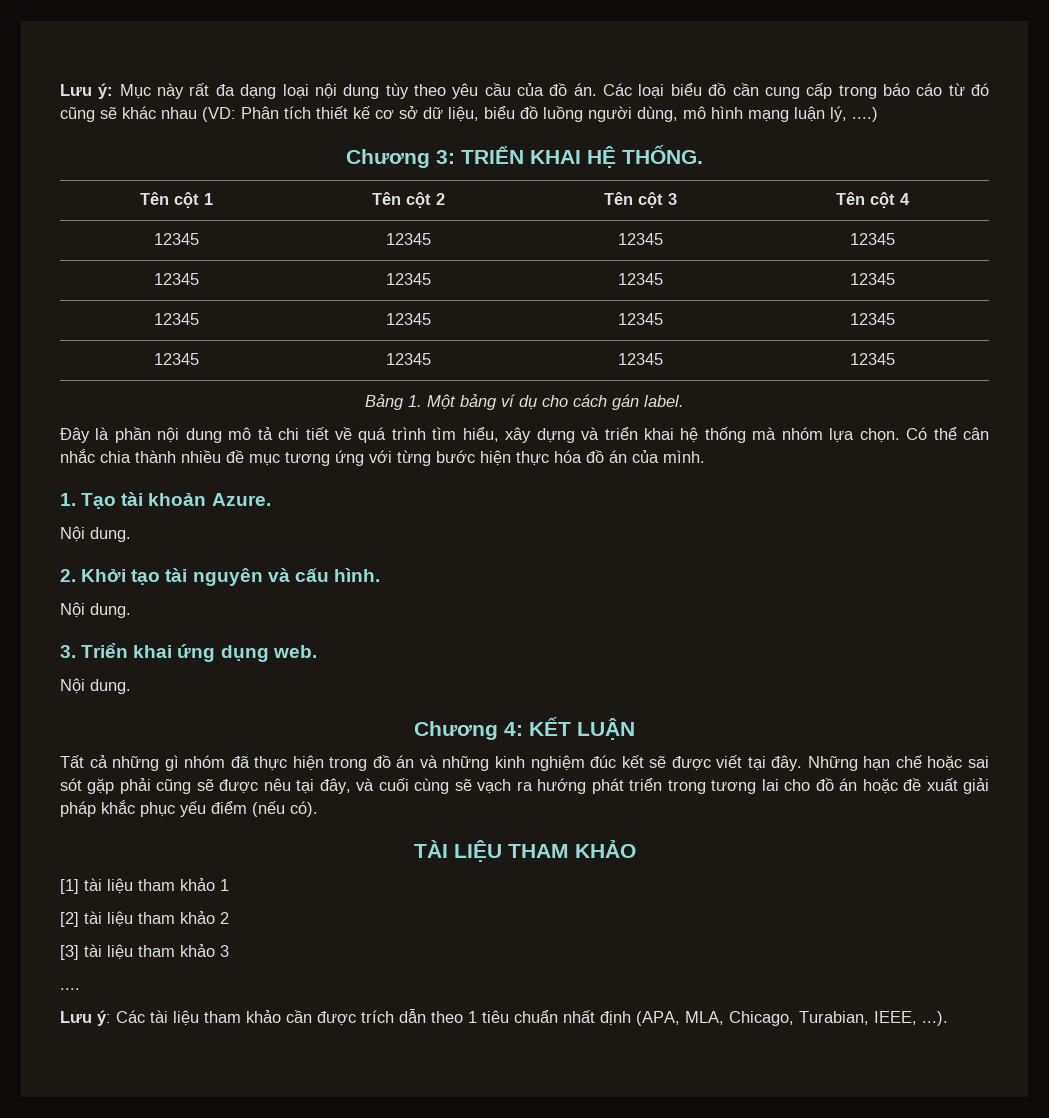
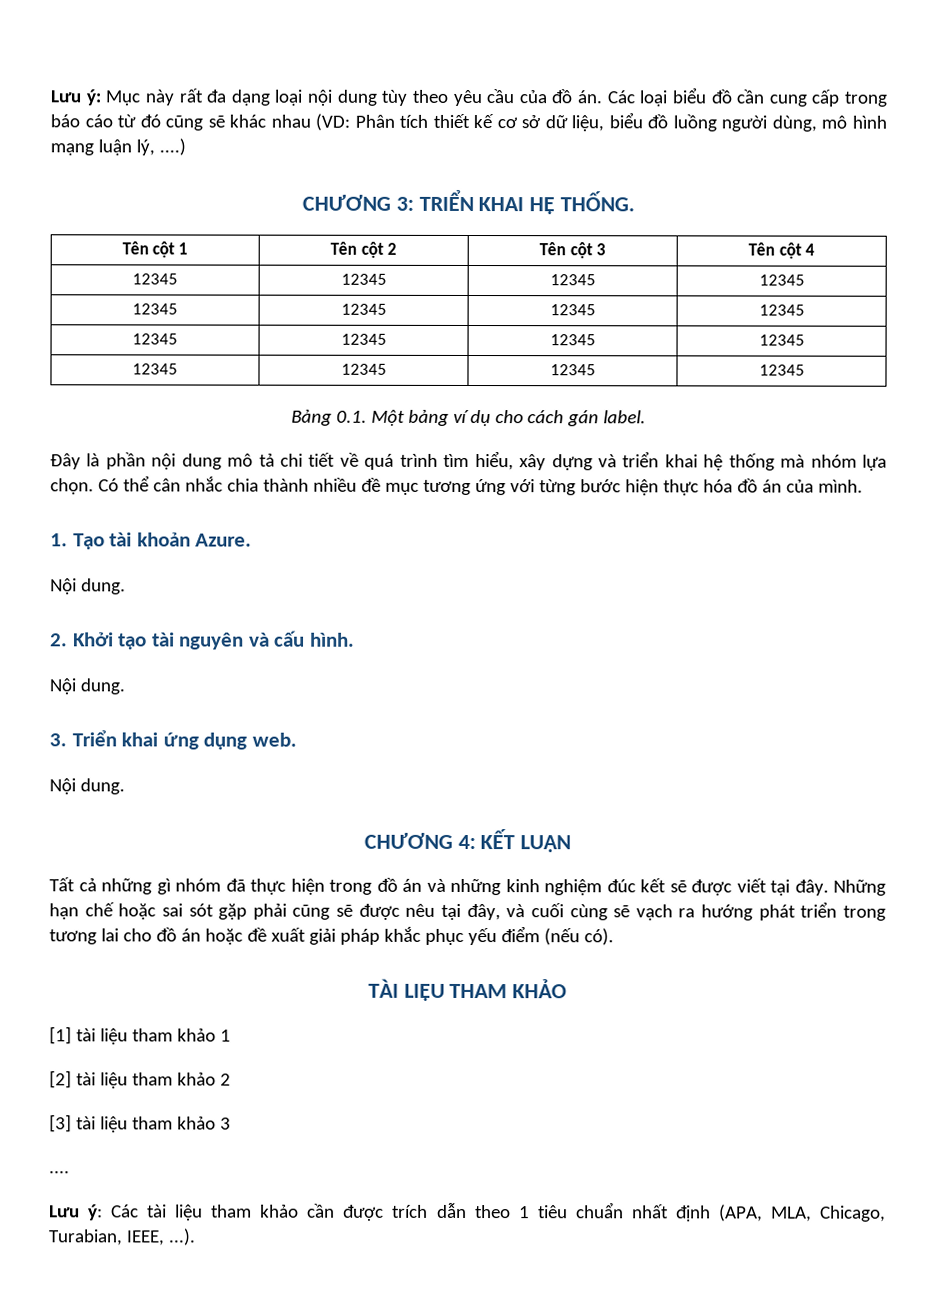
[346,149,430,168] Chương -> [301,194,391,211] CHƯƠNG
[408,395,422,407] 1. -> [335,410,367,423] 0.1.
[414,721,498,740] Chương -> [363,832,453,849] CHƯƠNG

